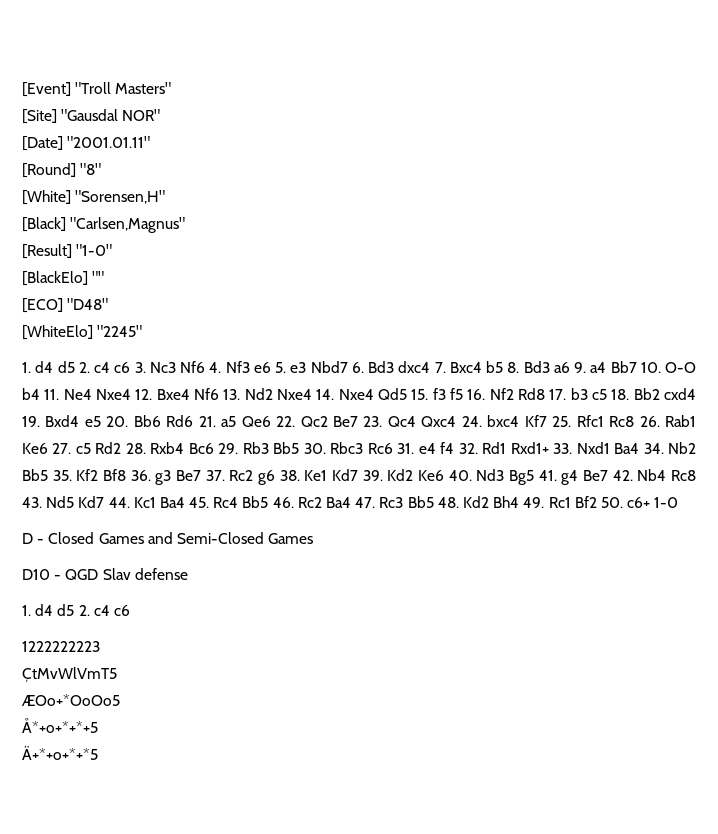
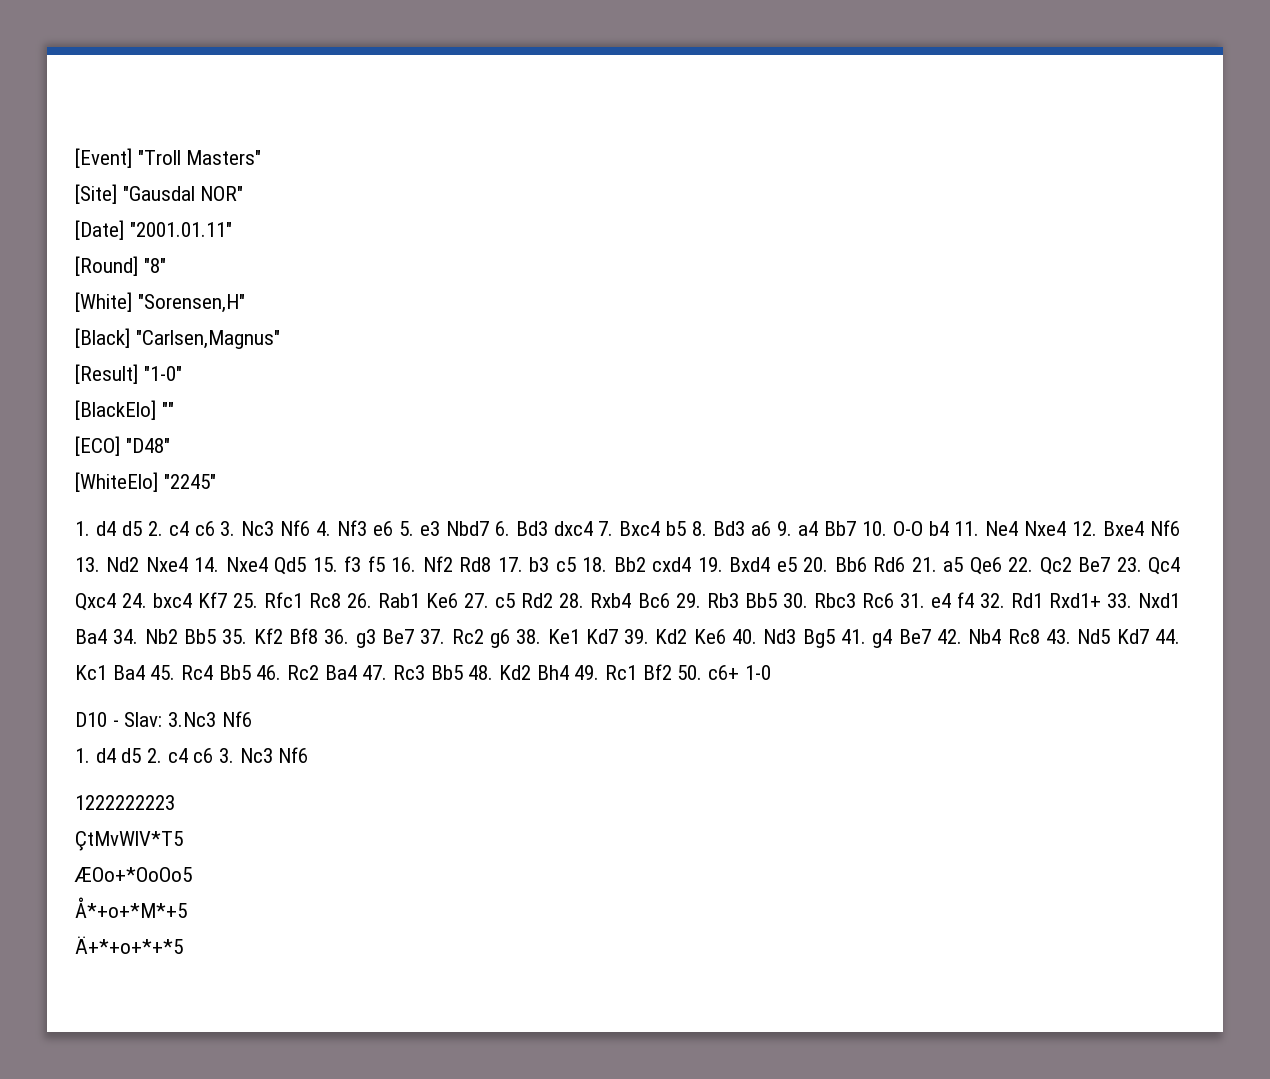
[22,532,314,544] // D - Closed Games and Semi-Closed Games -> (771, 672) none
[65,568,188,580] [22,604,130,616] QGD Slav defense // 1. d4 d5 2. c4 c6 -> [124,711,252,727] [75,747,309,763] Slav: 3.Nc3 Nf6 // 1. d4 d5 2. c4 c6 3. Nc3 Nf6
[22,667,117,682] ÇtMvWlVmT5 -> [75,831,183,851] ÇtMvWlV*T5
[22,718,98,733] Å*+o+*+*+5 -> [75,897,187,918] Å*+o+*M*+5

